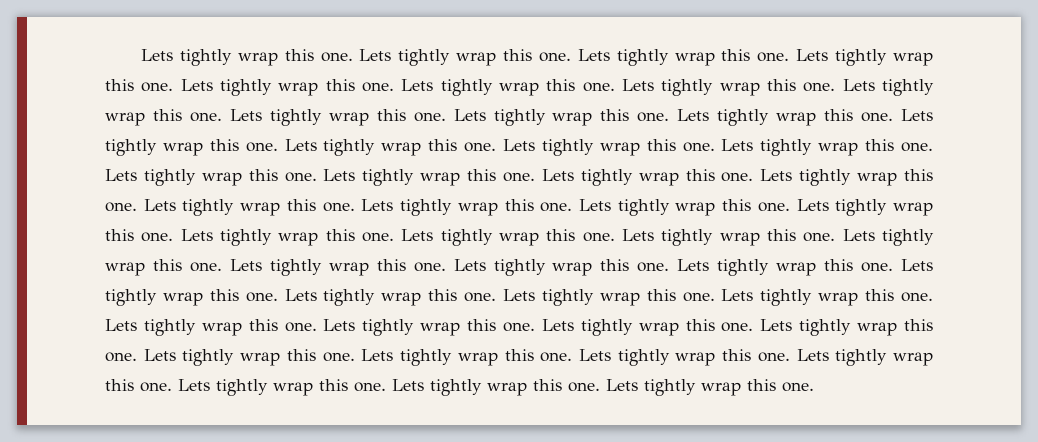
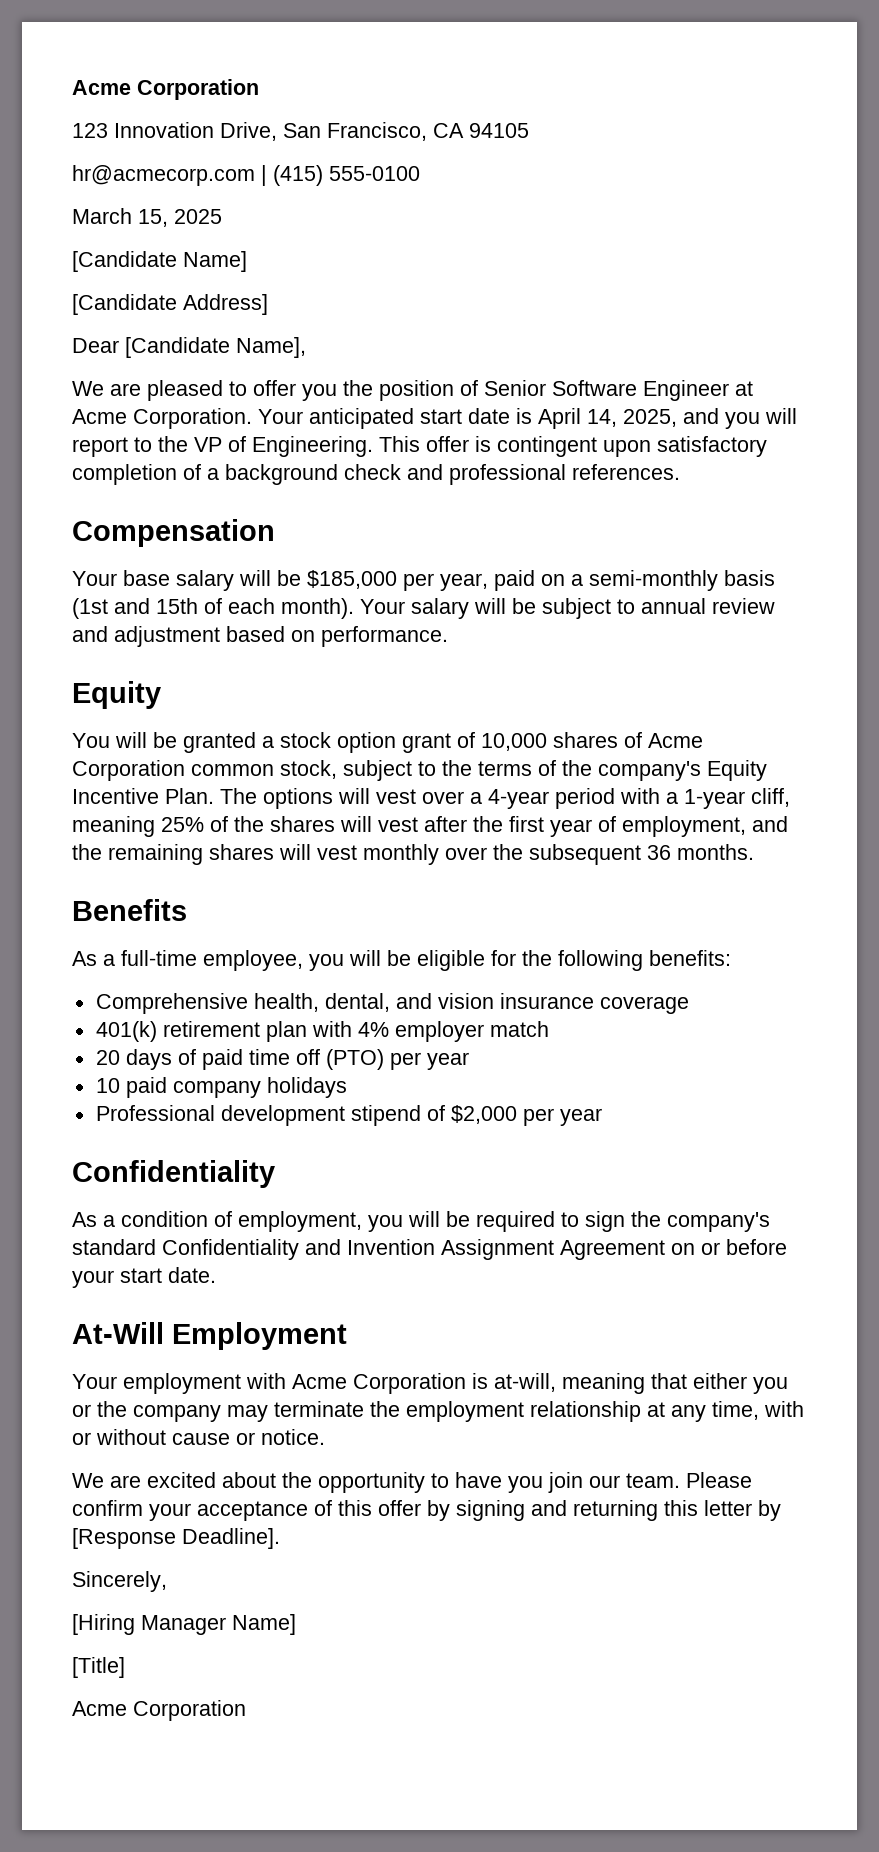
[140,49,933,66] [105,79,935,96] [105,109,934,126] [105,139,934,156] [105,169,934,186] [105,199,933,216] [105,229,935,246] [105,259,934,276] [105,289,934,306] [105,319,934,336] [105,349,933,366] [105,379,814,396] Lets tightly wrap this one. Lets tightly wrap this one. Lets tightly wrap this one. Lets tightly wrap this one. Lets tightly wrap this one. Lets tightly wrap this one. Lets tightly wrap this one. Lets tightly wrap this one. Lets tightly wrap this one. Lets tightly wrap this one. Lets tightly wrap this one. Lets tightly wrap this one. Lets tightly wrap this one. Lets tightly wrap this one. Lets tightly wrap this one. Lets tightly wrap this one. Lets tightly wrap this one. Lets tightly wrap this one. Lets tightly wrap this one. Lets tightly wrap this one. Lets tightly wrap this one. Lets tightly wrap this one. Lets tightly wrap this one. Lets tightly wrap this one. Lets tightly wrap this one. Lets tightly wrap this one. Lets tightly wrap this one. Lets tightly wrap this one. Lets tightly wrap this one. Lets tightly wrap this one. Lets tightly wrap this one. Lets tightly wrap this one. Lets tightly wrap this one. Lets tightly wrap this one. Lets tightly wrap this one. Lets tightly wrap this one. Lets tightly wrap this one. Lets tightly wrap this one. Lets tightly wrap this one. Lets tightly wrap this one. Lets tightly wrap this one. Lets tightly wrap this one. Lets tightly wrap this one. Lets tightly wrap this one. Lets tightly wrap this one. -> [72,79,259,100] [72,122,529,141] [72,165,420,186] [72,208,222,227] [72,251,247,272] [72,294,268,315] [72,337,306,358] [72,380,753,401] [72,408,797,429] [72,436,767,457] [72,464,680,485] [72,519,275,547] [72,570,775,591] [72,598,775,619] [72,626,448,647] [72,681,161,709] [72,732,703,753] [72,760,767,781] [72,788,790,809] [72,816,788,837] [72,844,754,865] [72,899,187,921] [72,950,731,971] [95,993,689,1014] [95,1021,549,1042] [95,1049,469,1070] [95,1077,347,1098] [95,1105,602,1126] [72,1160,275,1188] [72,1211,770,1232] [72,1239,787,1260] [72,1267,216,1288] [72,1322,347,1350] [72,1373,788,1394] [72,1401,804,1422] [72,1429,325,1445] [72,1472,752,1493] [72,1500,781,1521] [72,1528,280,1549] [72,1571,167,1592] [72,1614,296,1635] [72,1657,125,1678] [72,1700,246,1721] Acme Corporation // 123 Innovation Drive, San Francisco, CA 94105 // hr@acmecorp.com | (415) 555-0100 // March 15, 2025 // [Candidate Name] // [Candidate Address] // Dear [Candidate Name], // We are pleased to offer you the position of Senior Software Engineer at Acme Corporation. Your anticipated start date is April 14, 2025, and you will report to the VP of Engineering. This offer is contingent upon satisfactory completion of a background check and professional references. // Compensation // Your base salary will be $185,000 per year, paid on a semi-monthly basis (1st and 15th of each month). Your salary will be subject to annual review and adjustment based on performance. // Equity // You will be granted a stock option grant of 10,000 shares of Acme Corporation common stock, subject to the terms of the company's Equity Incentive Plan. The options will vest over a 4-year period with a 1-year cliff, meaning 25% of the shares will vest after the first year of employment, and the remaining shares will vest monthly over the subsequent 36 months. // Benefits // As a full-time employee, you will be eligible for the following benefits: // Comprehensive health, dental, and vision insurance coverage // 401(k) retirement plan with 4% employer match // 20 days of paid time off (PTO) per year // 10 paid company holidays // Professional development stipend of $2,000 per year // Confidentiality // As a condition of employment, you will be required to sign the company's standard Confidentiality and Invention Assignment Agreement on or before your start date. // At-Will Employment // Your employment with Acme Corporation is at-will, meaning that either you or the company may terminate the employment relationship at any time, with or without cause or notice. // We are excited about the opportunity to have you join our team. Please confirm your acceptance of this offer by signing and returning this letter by [Response Deadline]. // Sincerely, // [Hiring Manager Name] // [Title] // Acme Corporation

